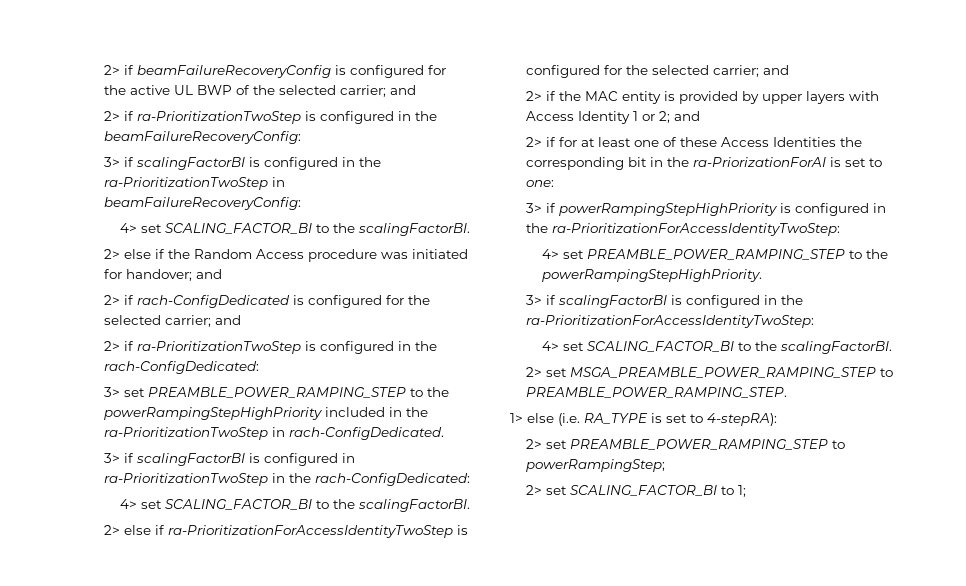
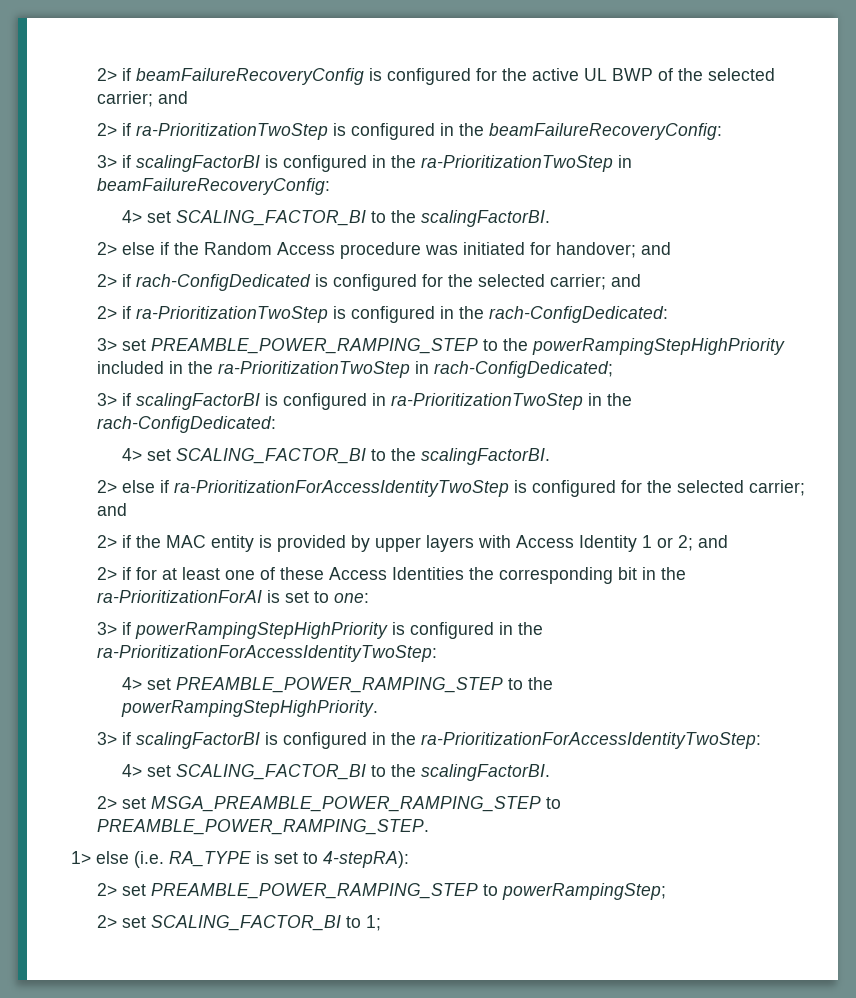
[289,427,445,440] rach-ConfigDedicated. -> [433,361,613,378] rach-ConfigDedicated;
[693,157,827,167] ra-PriorizationForAI -> [96,590,262,603] ra-PrioritizationForAI

